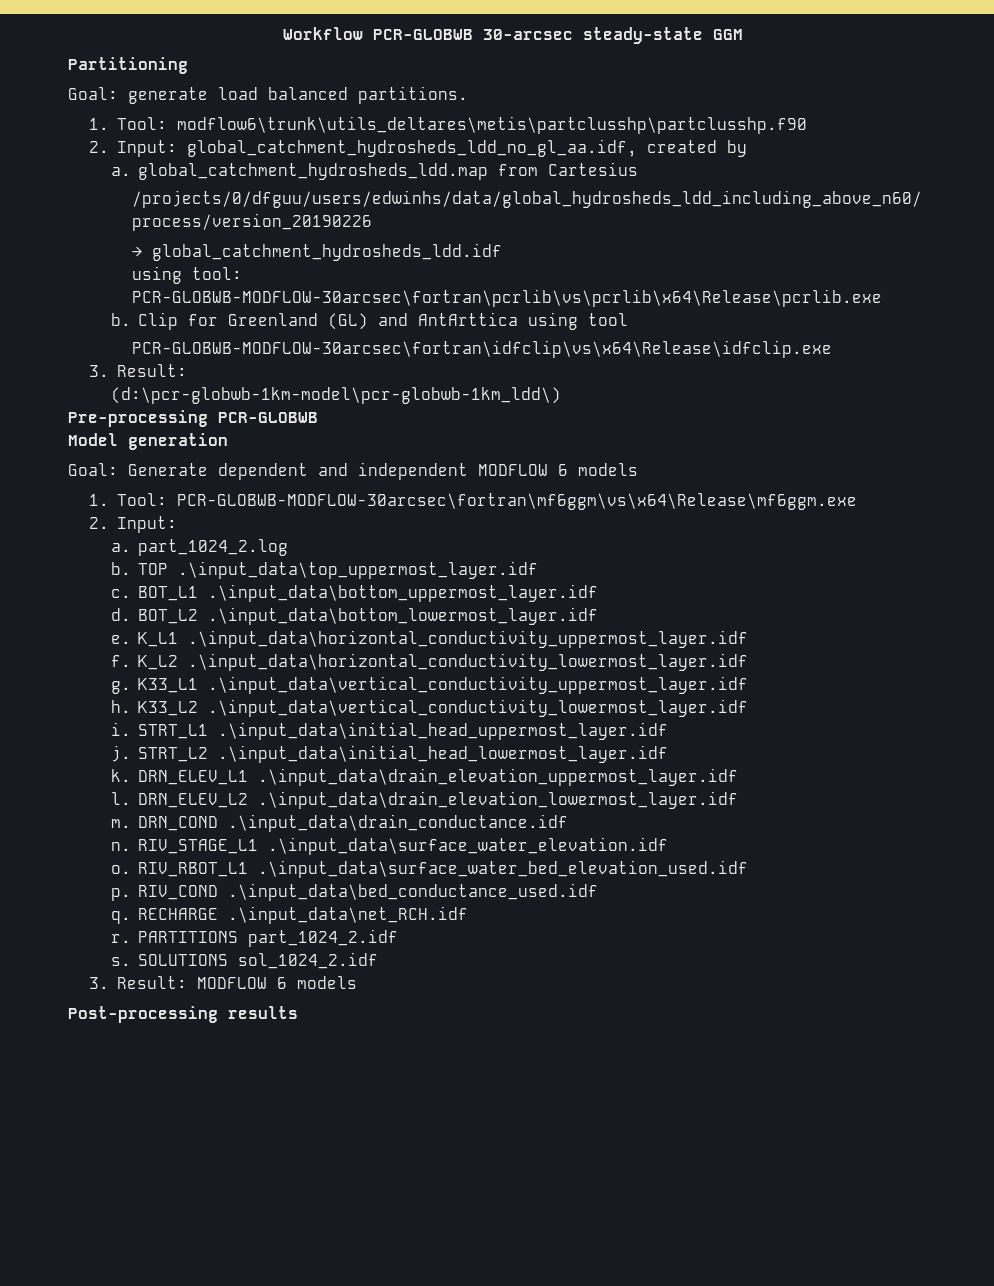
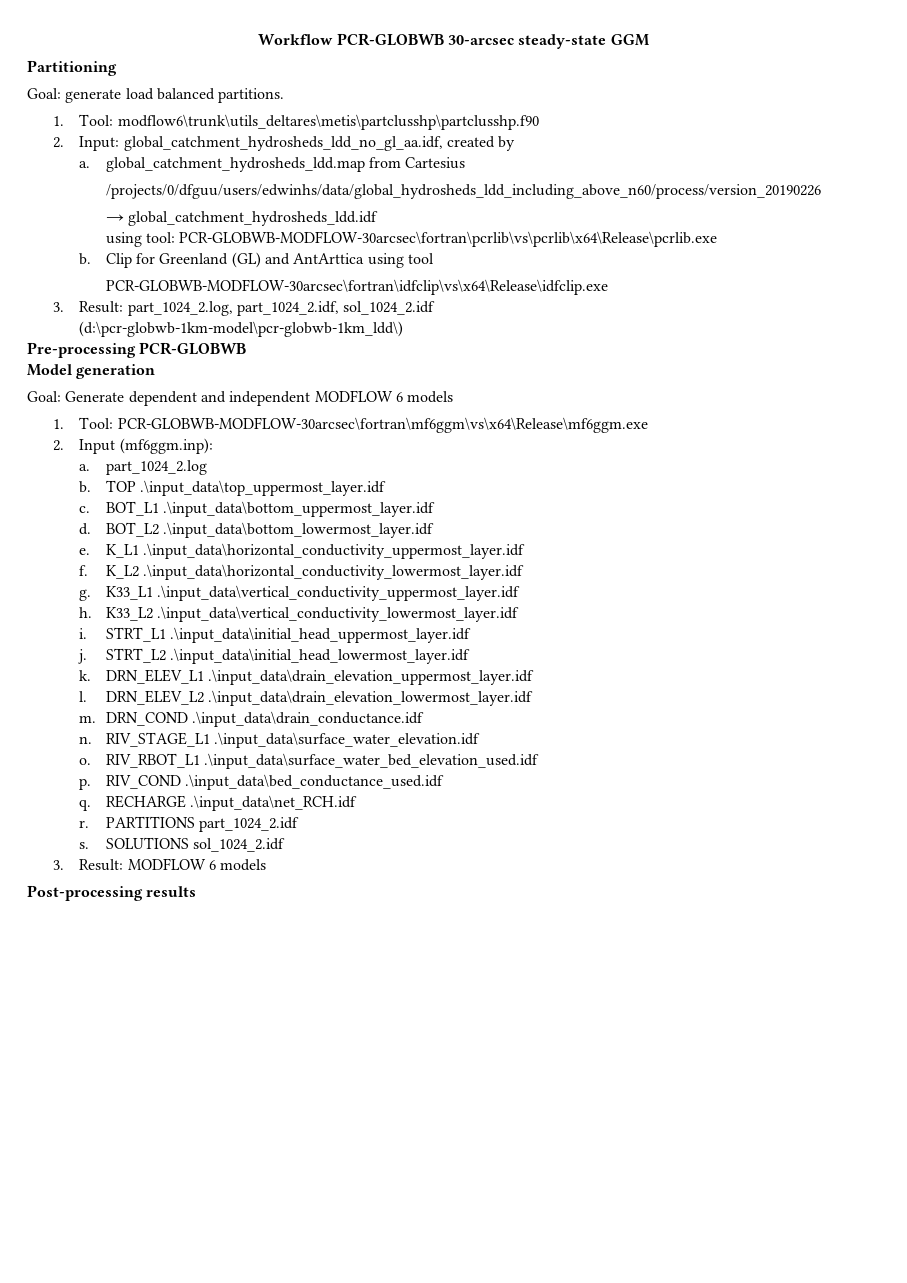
(188, 370) none -> [127,301,436,316] part_1024_2.log, part_1024_2.idf, sol_1024_2.idf
[117,516,178,533] Input: -> [79,438,213,454] Input (mf6ggm.inp):

